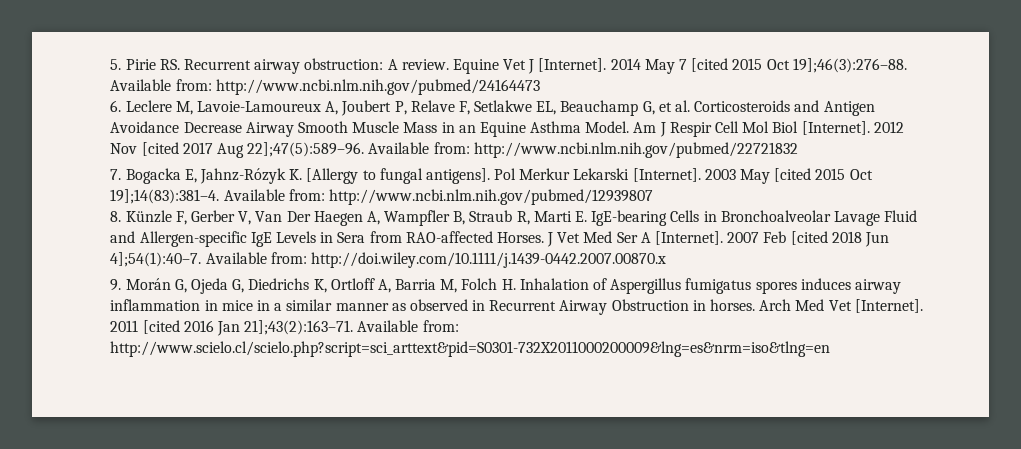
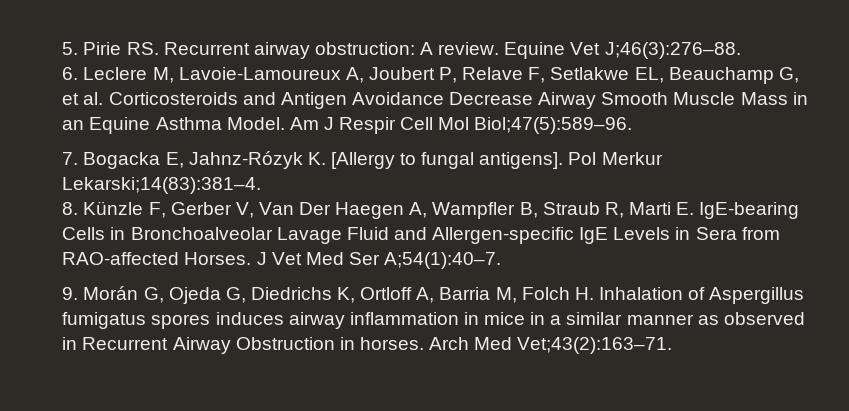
[528,58,907,74] [110,79,540,95] J [Internet]. 2014 May 7 [cited 2015 Oct 19];46(3):276–88. Available from: http://www.ncbi.nlm.nih.gov/pubmed/24164473 -> [604,42,741,59] J;46(3):276–88.
[772,121,904,135] [110,142,798,158] Biol [Internet]. 2012 Nov [cited 2017 Aug 22];47(5):589–96. Available from: http://www.ncbi.nlm.nih.gov/pubmed/22721832 -> [474,117,633,134] Biol;47(5):589–96.
[573,168,873,184] [110,189,653,205] Lekarski [Internet]. 2003 May [cited 2015 Oct 19];14(83):381–4. Available from: http://www.ncbi.nlm.nih.gov/pubmed/12939807 -> [62,177,262,194] Lekarski;14(83):381–4.
[640,231,889,247] [110,252,666,268] A [Internet]. 2007 Feb [cited 2018 Jun 4];54(1):40–7. Available from: http://doi.wiley.com/10.1111/j.1439-0442.2007.00870.x -> [384,252,502,269] A;54(1):40–7.
[828,299,923,313] [110,320,459,336] [110,341,831,357] Vet [Internet]. 2011 [cited 2016 Jan 21];43(2):163–71. Available from: http://www.scielo.cl/scielo.php?script=sci_arttext&pid=S0301-732X2011000200009&lng=es&nrm=iso&tlng=en -> [517,337,673,354] Vet;43(2):163–71.

